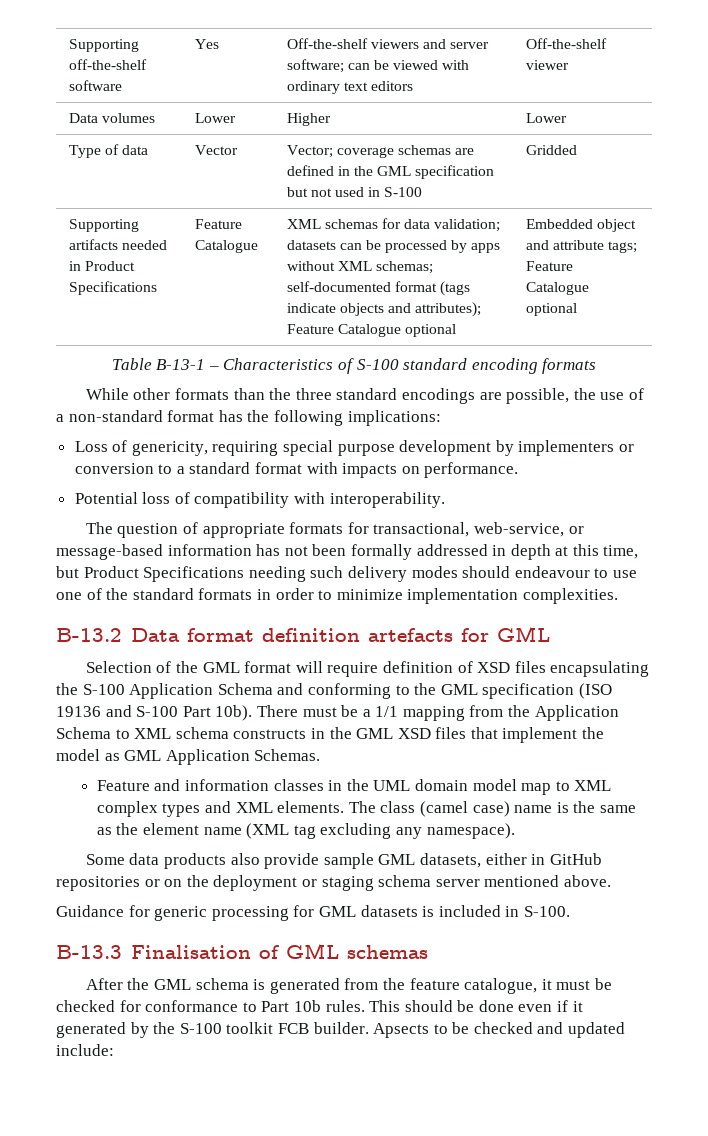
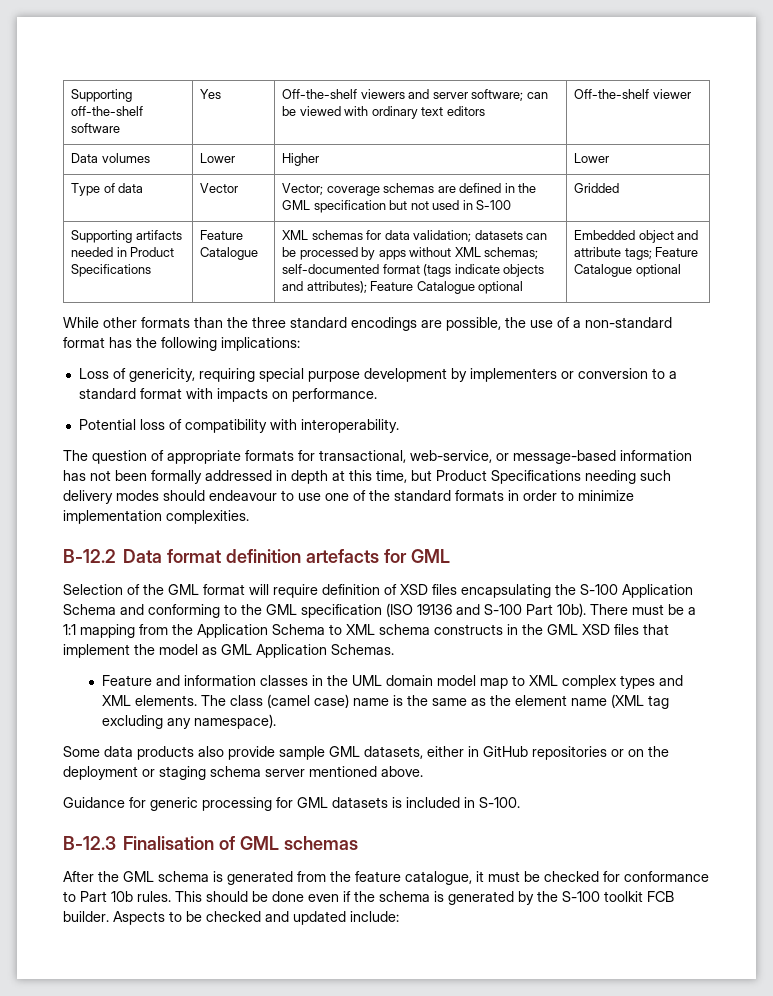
[111,358,597,374] // Table B-13-1 – Characteristics of S-100 standard encoding formats -> (681, 270) none
[56,628,122,642] B-13.2 -> [63,549,116,563] B-12.2
[375,706,399,717] 1/1 -> [63,624,76,635] 1:1
[56,945,122,959] B-13.3 -> [63,836,116,850] B-12.3
[572,1001,583,1012] it -> [354,891,444,902] the schema is
[373,1023,430,1038] Apsects -> [113,911,165,925] Aspects

